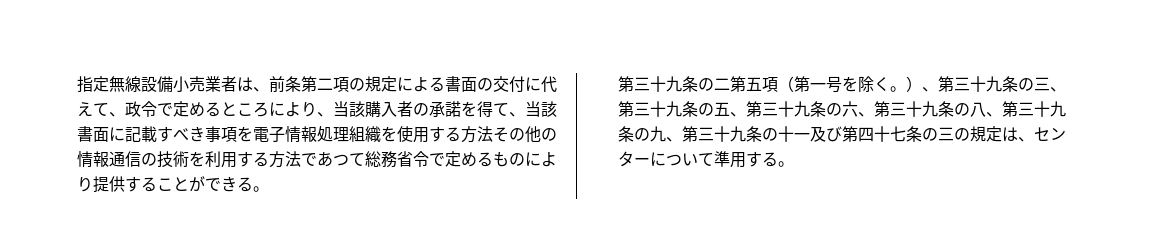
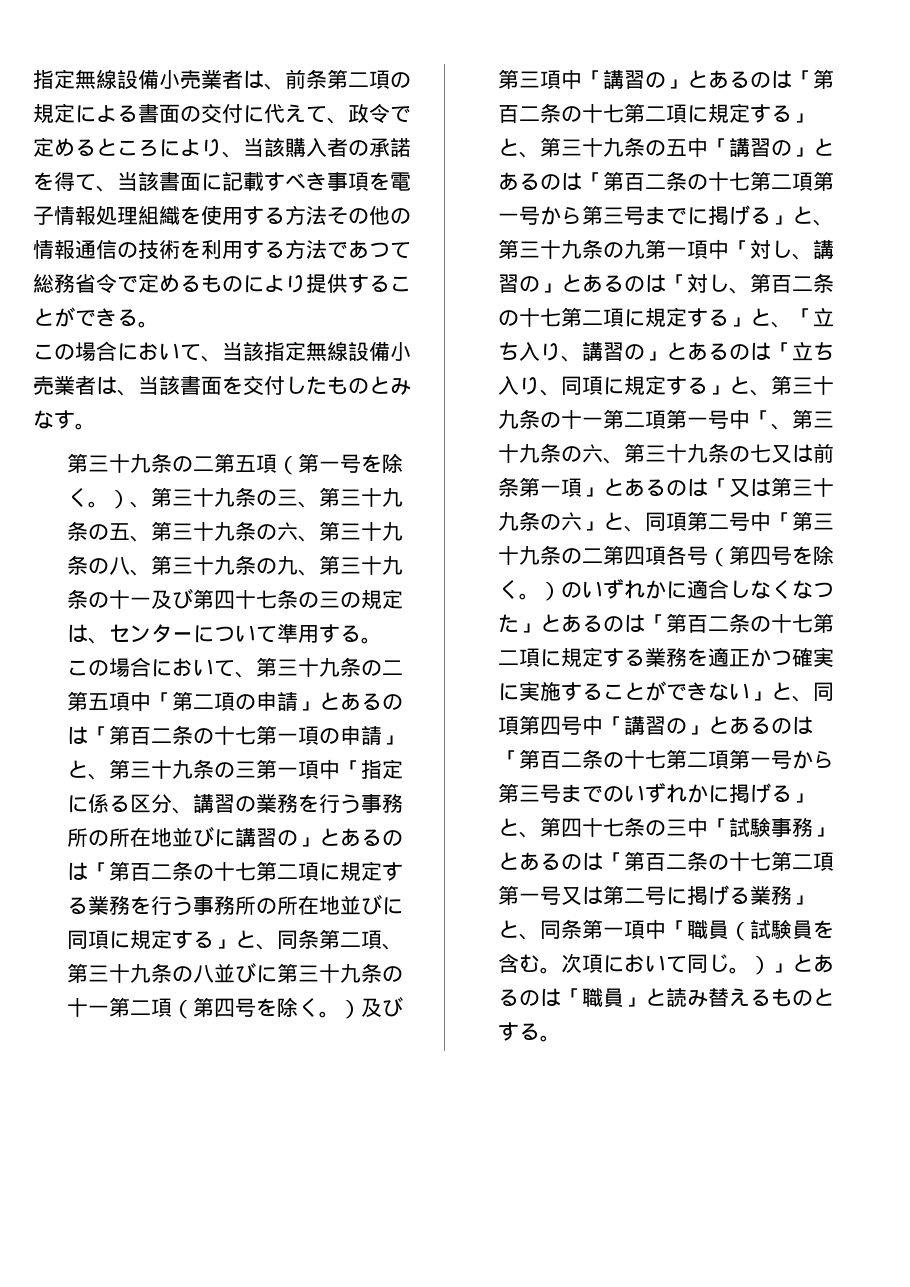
(269, 189) none -> [33,341,411,362] [33,375,411,396] [33,410,96,430] // この場合において、当該指定無線設備小売業者は、当該書面を交付したものとみなす。
(794, 164) none -> [66,657,403,678] [66,691,403,712] [66,725,403,745] [66,759,403,780] [66,793,403,814] [66,827,403,847] [66,861,403,881] [66,895,403,916] [66,929,403,950] [66,963,403,983] [66,997,403,1019] [497,69,834,90] [497,103,813,123] [497,137,834,158] [497,171,834,191] [497,205,834,226] [497,239,834,260] [497,273,834,294] [497,307,834,328] [497,341,834,362] [497,375,834,396] [497,409,834,430] [497,443,834,464] [497,477,834,497] [497,511,834,532] [497,545,834,567] [497,579,834,601] [497,613,834,633] [497,647,834,667] [497,681,834,702] [497,715,813,736] [497,749,834,769] [497,783,813,803] [497,817,834,838] [497,851,834,871] [497,885,813,905] [497,919,834,941] [497,953,834,975] [497,988,834,1008] [497,1022,561,1042] // この場合において、第三十九条の二第五項中「第二項の申請」とあるのは「第百二条の十七第一項の申請」と、第三十九条の三第一項中「指定に係る区分、講習の業務を行う事務所の所在地並びに講習の」とあるのは「第百二条の十七第二項に規定する業務を行う事務所の所在地並びに同項に規定する」と、同条第二項、第三十九条の八並びに第三十九条の十一第二項（第四号を除く。）及び第三項中「講習の」とあるのは「第百二条の十七第二項に規定する」と、第三十九条の五中「講習の」とあるのは「第百二条の十七第二項第一号から第三号までに掲げる」と、第三十九条の九第一項中「対し、講習の」とあるのは「対し、第百二条の十七第二項に規定する」と、「立ち入り、講習の」とあるのは「立ち入り、同項に規定する」と、第三十九条の十一第二項第一号中「、第三十九条の六、第三十九条の七又は前条第一項」とあるのは「又は第三十九条の六」と、同項第二号中「第三十九条の二第四項各号（第四号を除く。）のいずれかに適合しなくなつた」とあるのは「第百二条の十七第二項に規定する業務を適正かつ確実に実施することができない」と、同項第四号中「講習の」とあるのは「第百二条の十七第二項第一号から第三号までのいずれかに掲げる」と、第四十七条の三中「試験事務」とあるのは「第百二条の十七第二項第一号又は第二号に掲げる業務」と、同条第一項中「職員（試験員を含む。次項において同じ。）」とあるのは「職員」と読み替えるものとする。

